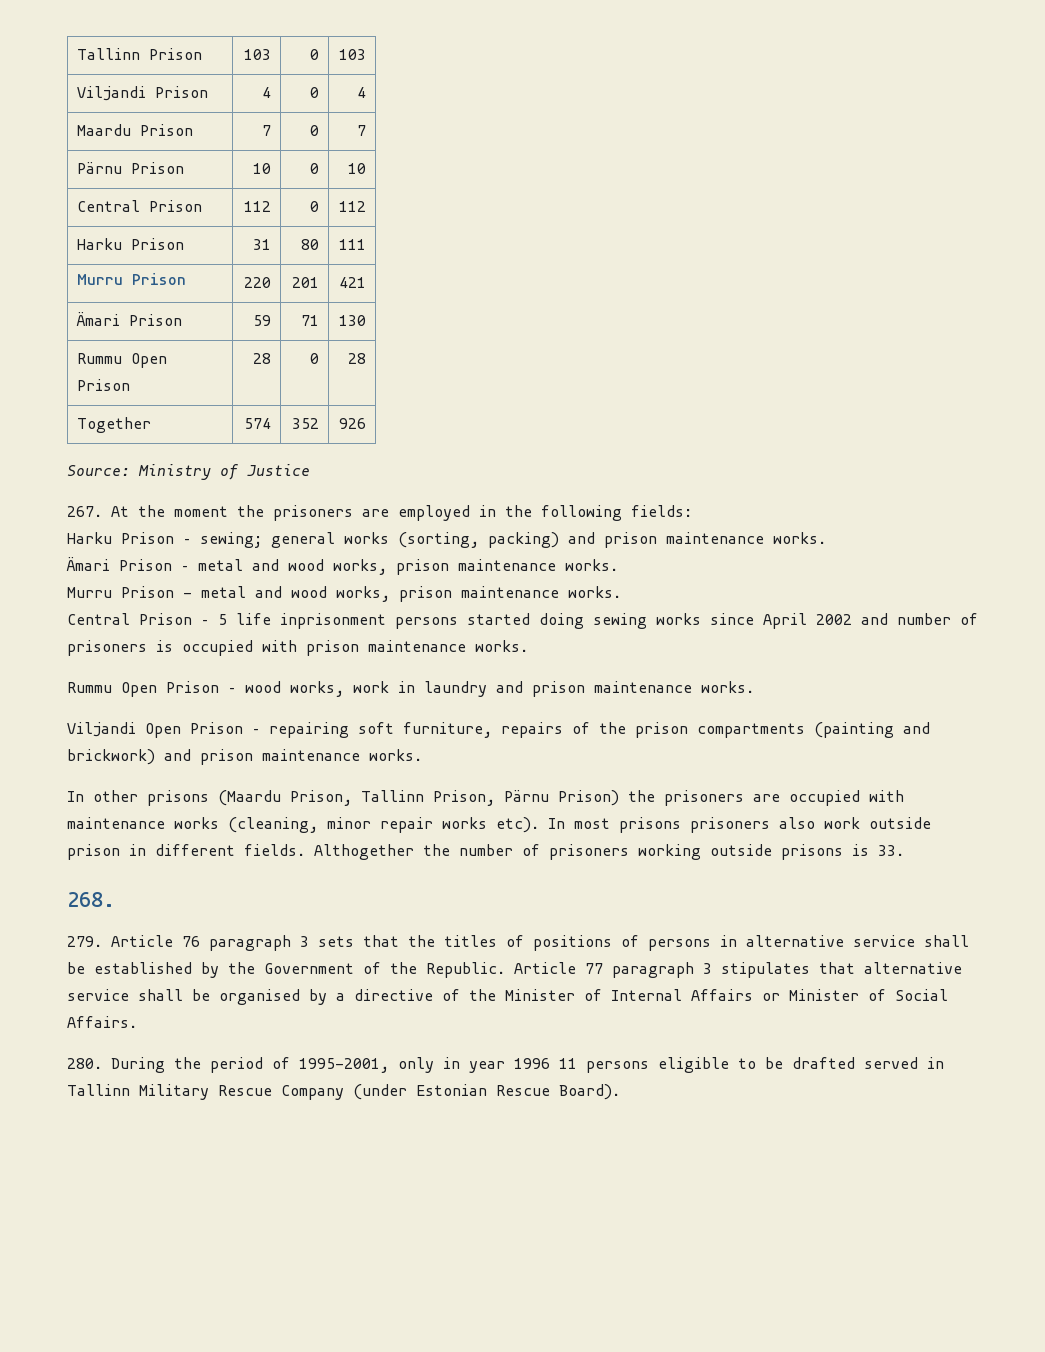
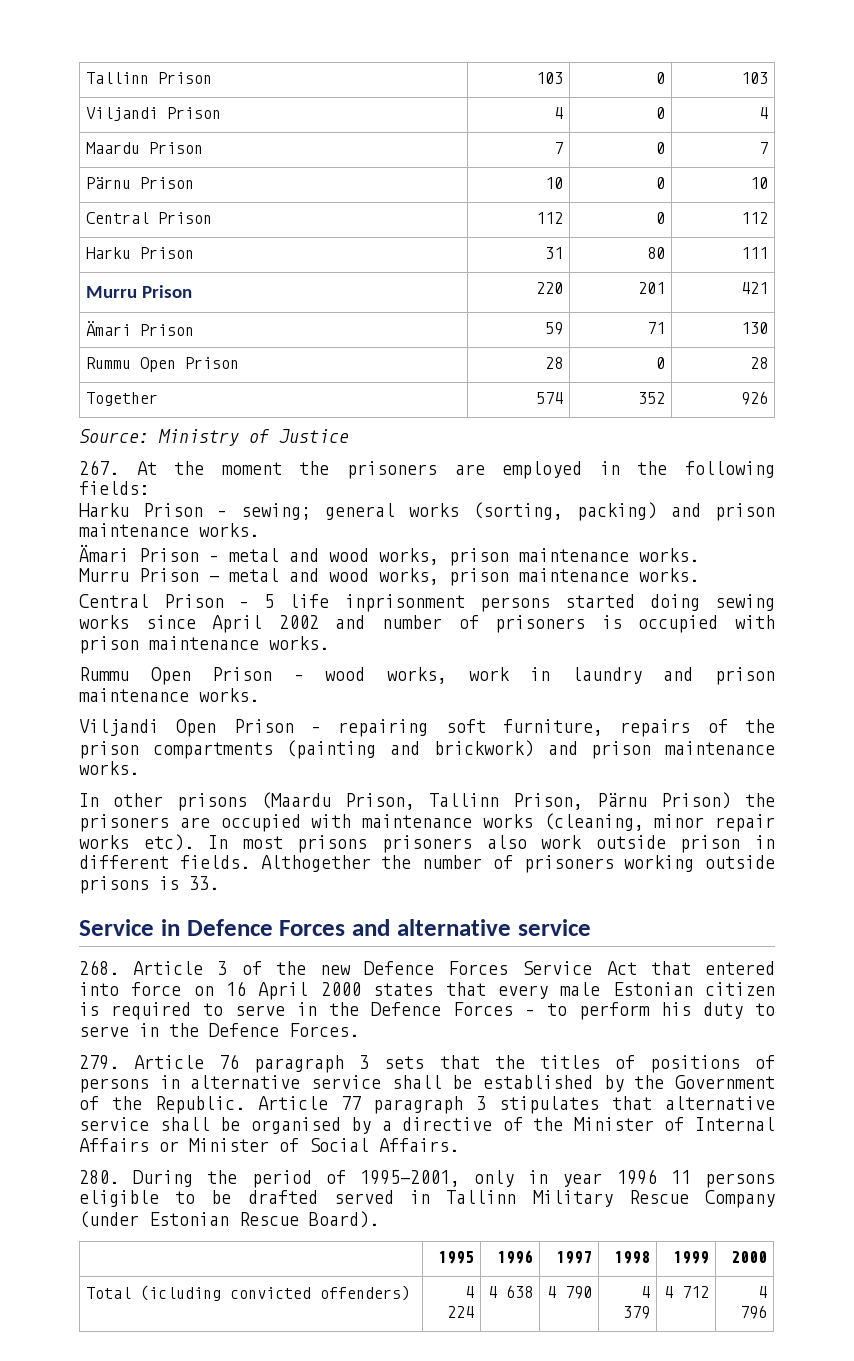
[67,892,115,907] 268. -> [79,919,591,936] [79,960,775,975] [79,981,776,1000] [79,1002,775,1020] [79,1023,359,1037] Service in Defence Forces and alternative service // 268. Article 3 of the new Defence Forces Service Act that entered into force on 16 April 2000 states that every male Estonian citizen is required to serve in the Defence Forces – to perform his duty to serve in the Defence Forces.
(620, 1092) none -> [437,1251,474,1264] [496,1250,533,1264] [555,1251,592,1264] [613,1251,650,1264] [672,1251,709,1264] [730,1251,767,1263] [86,1285,411,1301] [464,1286,474,1298] [446,1306,474,1318] [487,1285,533,1298] [546,1286,592,1299] [640,1286,650,1298] [622,1306,650,1319] [663,1286,709,1298] [757,1286,767,1298] [739,1305,767,1319] // | 1995 | 1996 | 1997 | 1998 | 1999 | 2000 // Total (icluding convicted offenders) | 4 224 | 4 638 | 4 790 | 4 379 | 4 712 | 4 796

